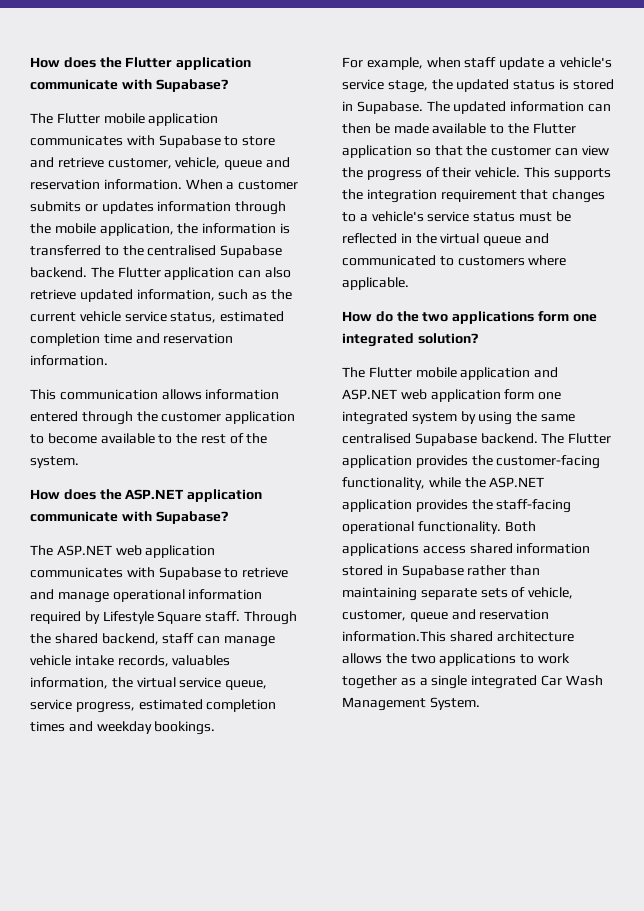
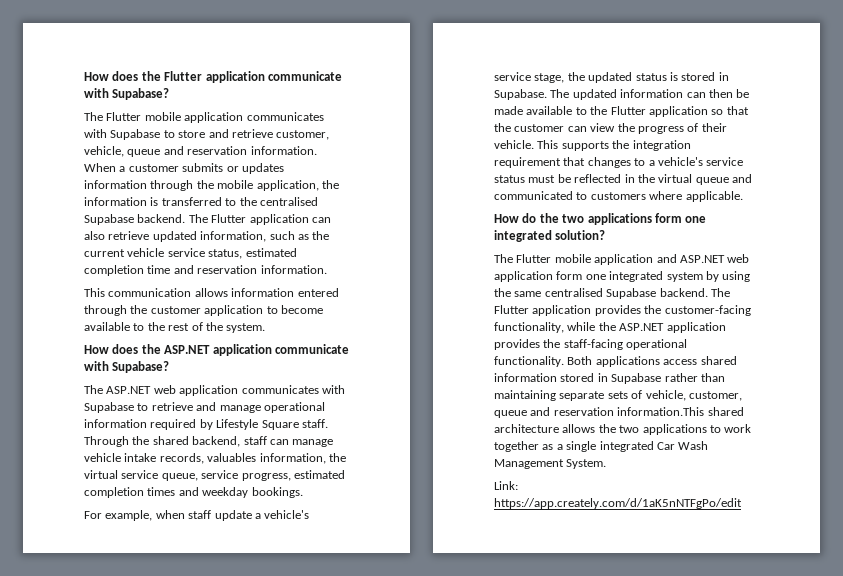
(480, 703) none -> [494,481,518,490] [494,498,742,509] // Link: https://app.creately.com/d/1aK5nNTFgPo/edit

